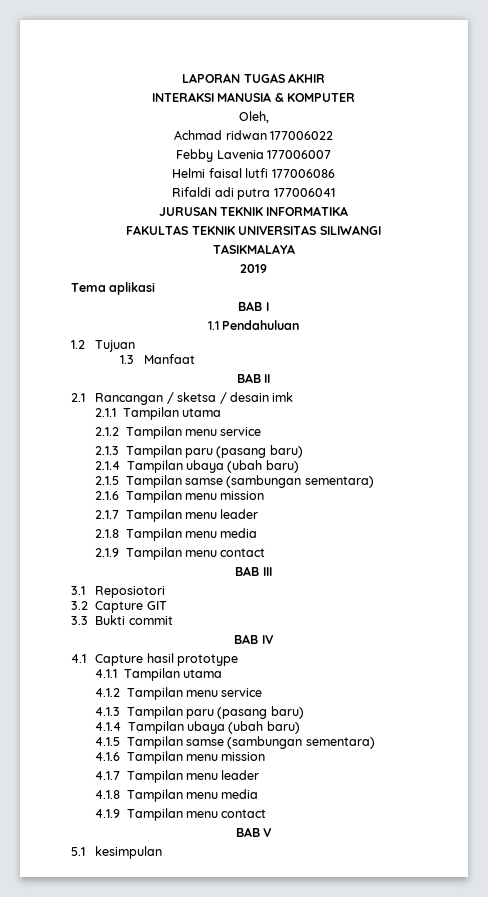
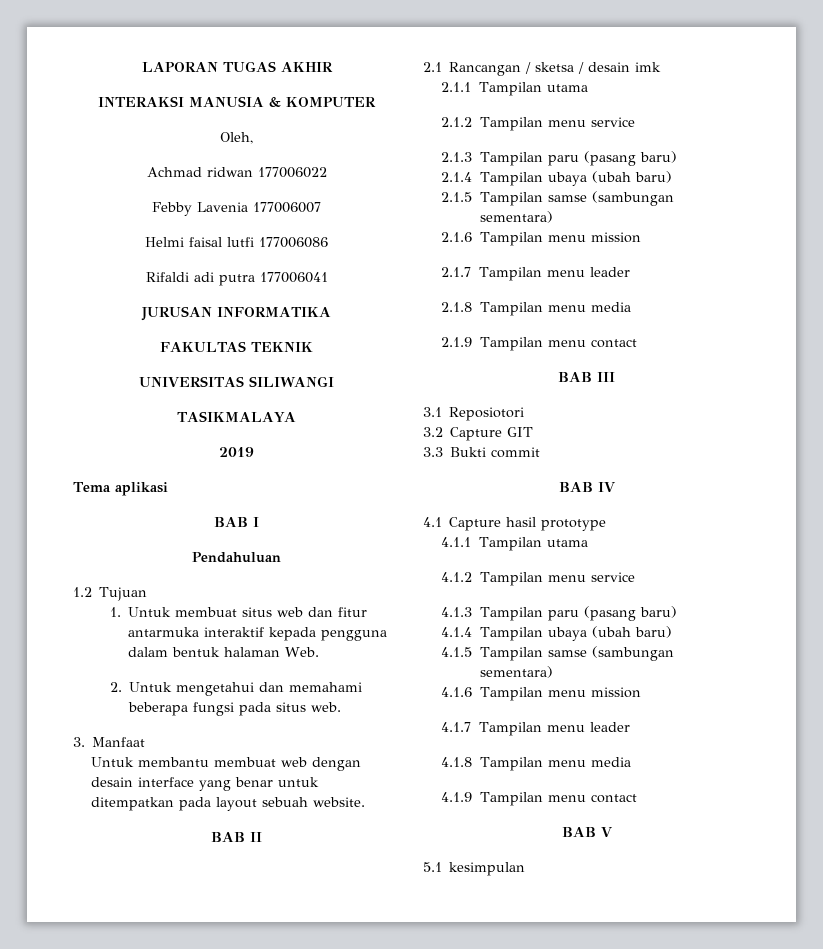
[220,207,263,216] TEKNIK -> (213, 313) none
(235, 230) none -> (314, 347) //
[207,321,219,330] 1.1 -> (259, 522) none
[119,354,196,364] 1.3 Manfaat -> [109,607,368,617] [128,627,388,641] [128,647,320,657] [109,682,363,696] [128,702,342,716] [73,737,146,747] [91,757,362,771] [91,777,320,791] [91,797,366,811] 1. Untuk membuat situs web dan fitur antarmuka interaktif kepada pengguna dalam bentuk halaman Web. // 2. Untuk mengetahui dan memahami beberapa fungsi pada situs web. // 3. Manfaat // Untuk membantu membuat web dengan desain interface yang benar untuk ditempatkan pada layout sebuah website.

